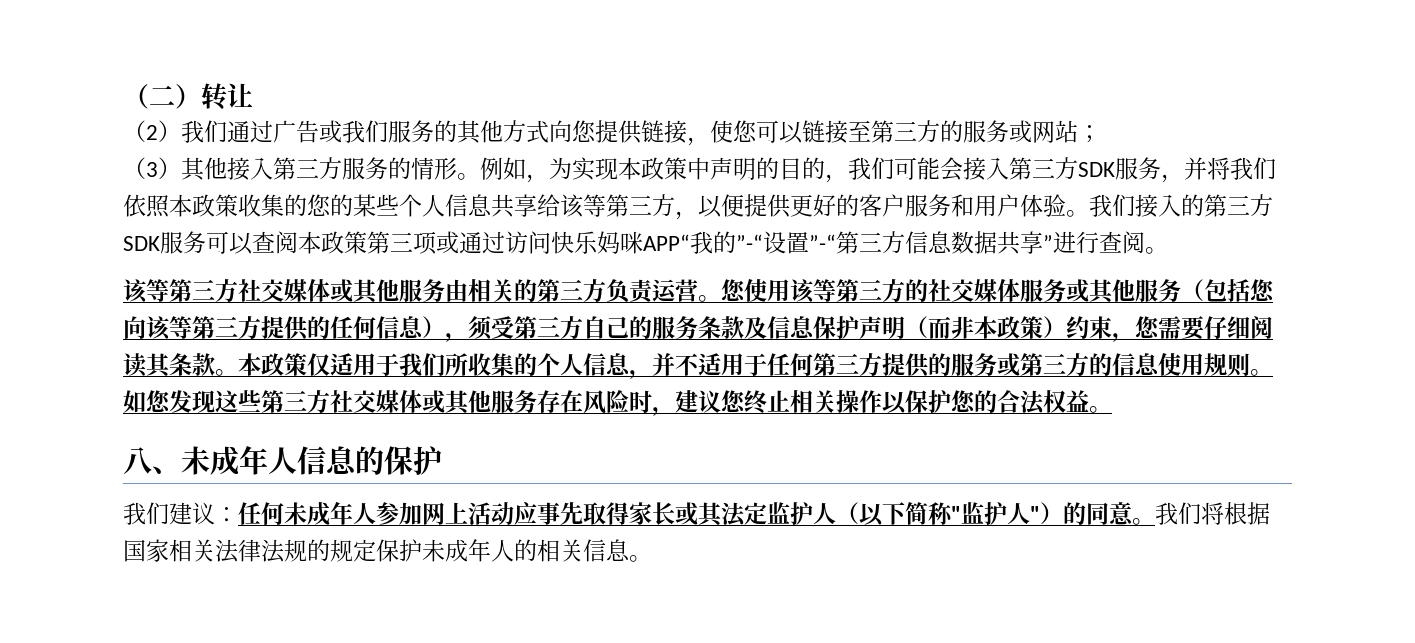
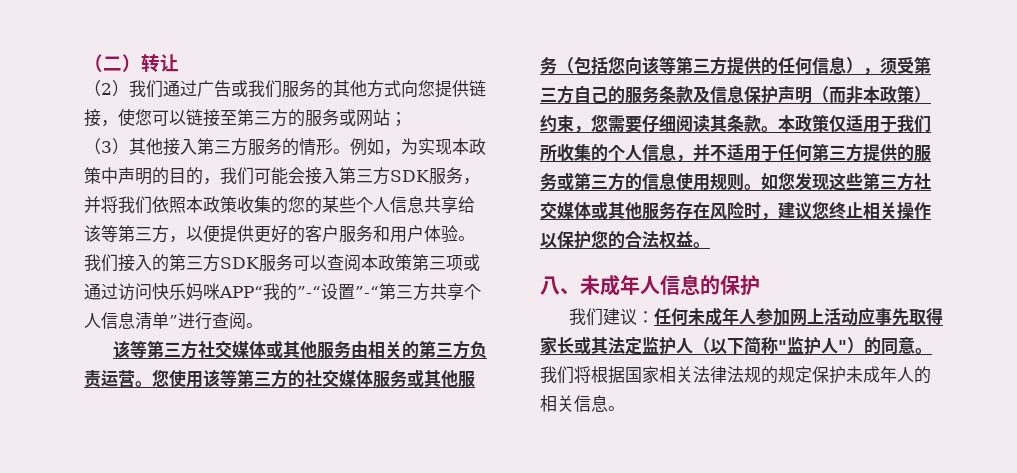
[905,231,1043,255] 信息数据共享 -> [430,283,481,301] [84,312,169,330] 共享个人信息清单

